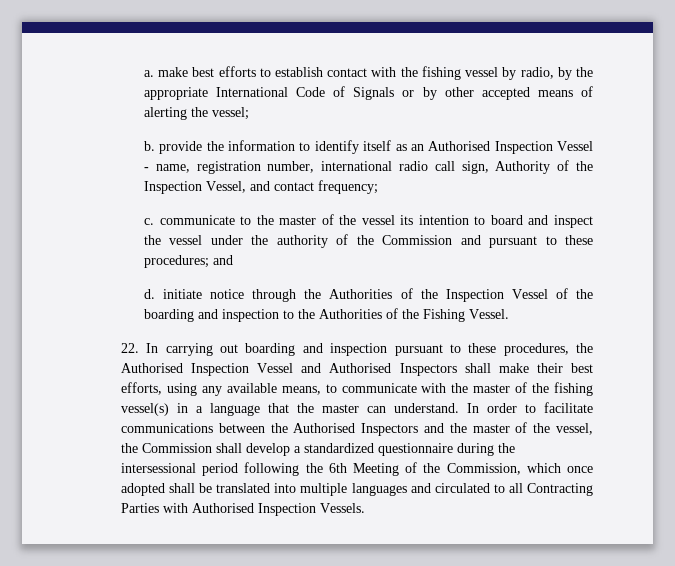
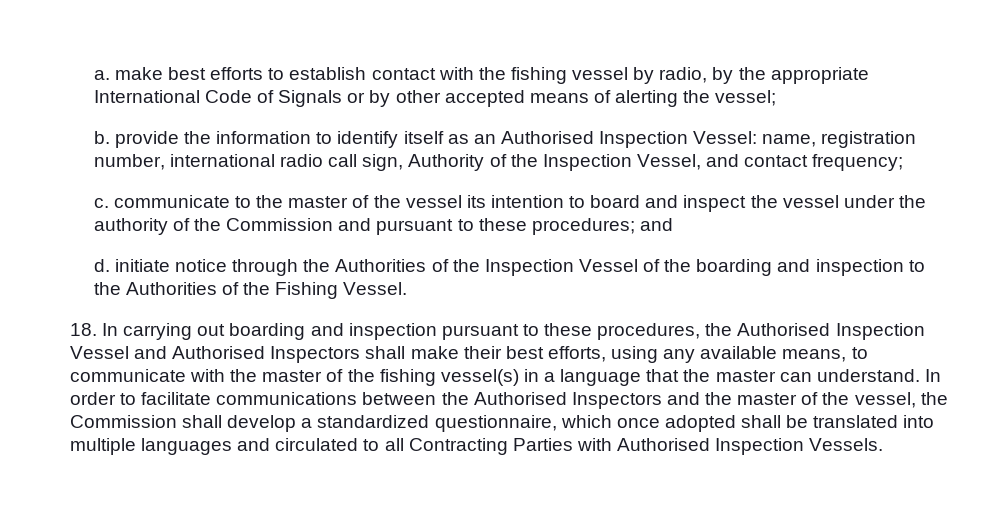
[557,141,593,151] [143,167,149,171] Vessel - -> [693,131,758,144] Vessel:
[120,343,139,353] 22. -> [69,323,97,336] 18.
[377,443,515,456] [120,462,521,476] questionnaire during the intersessional period following the 6th Meeting of the Commission, -> [434,415,557,432] questionnaire,

